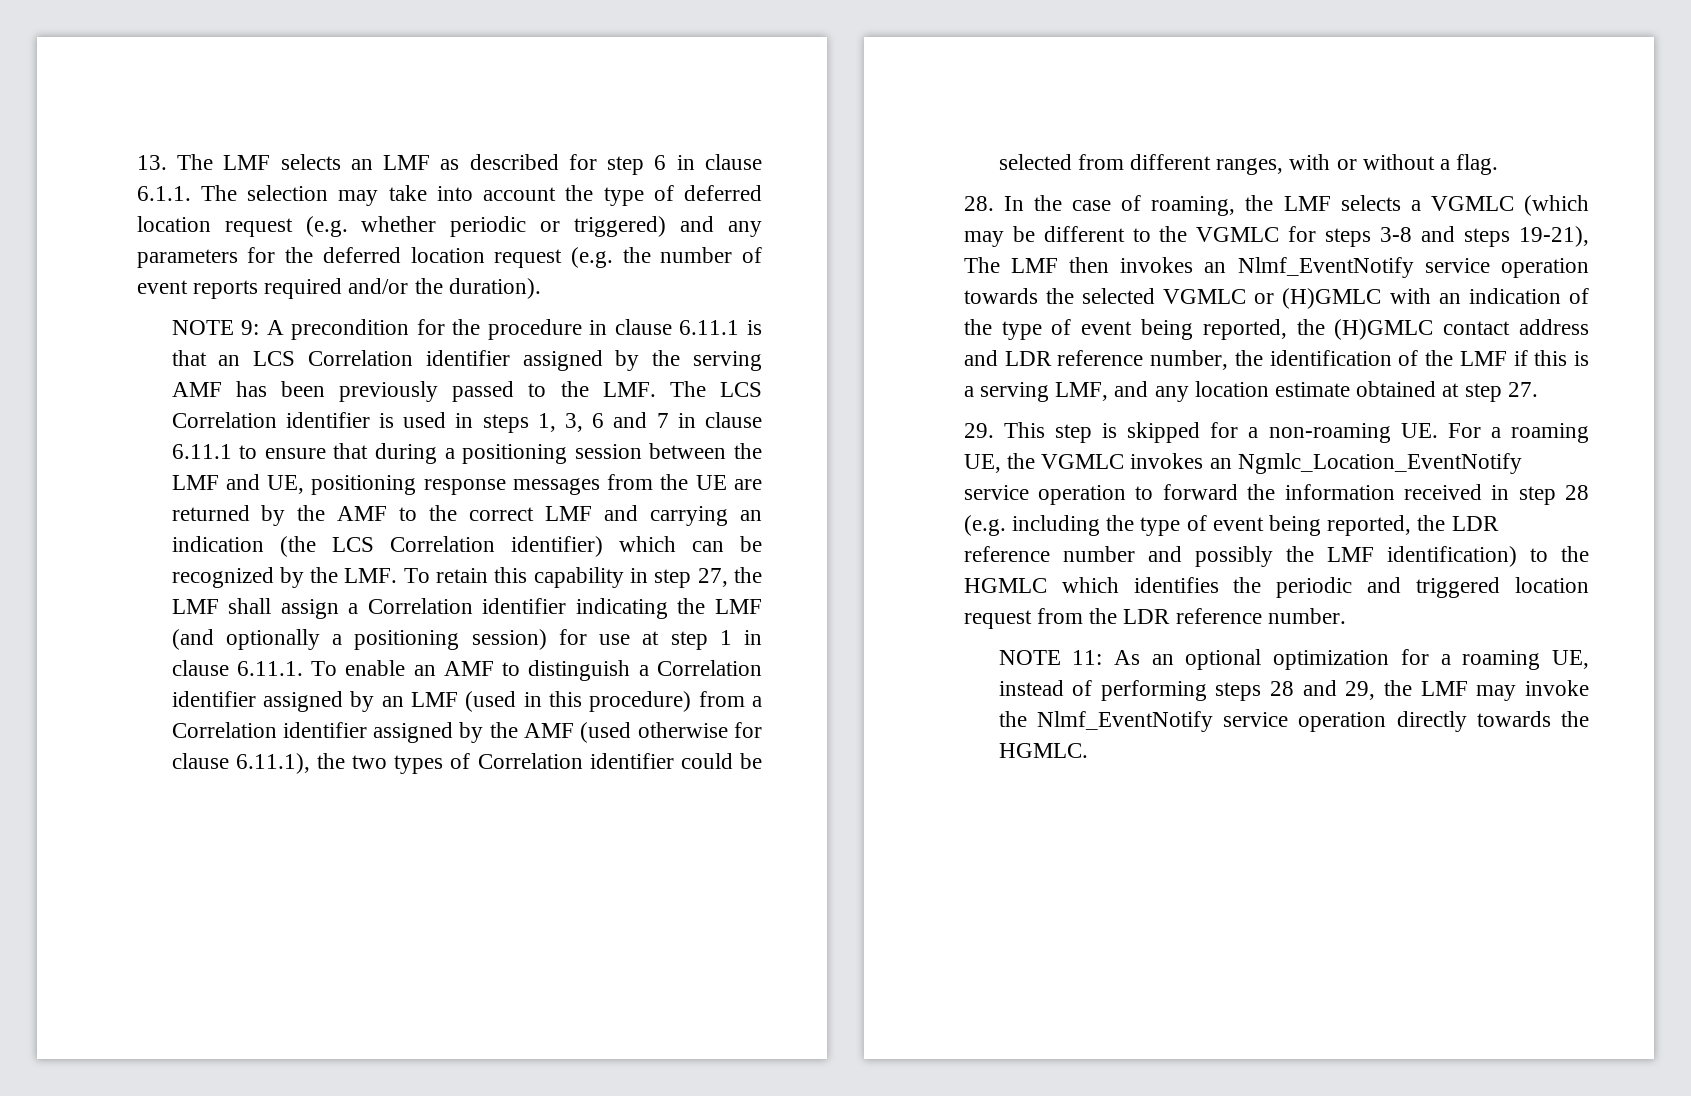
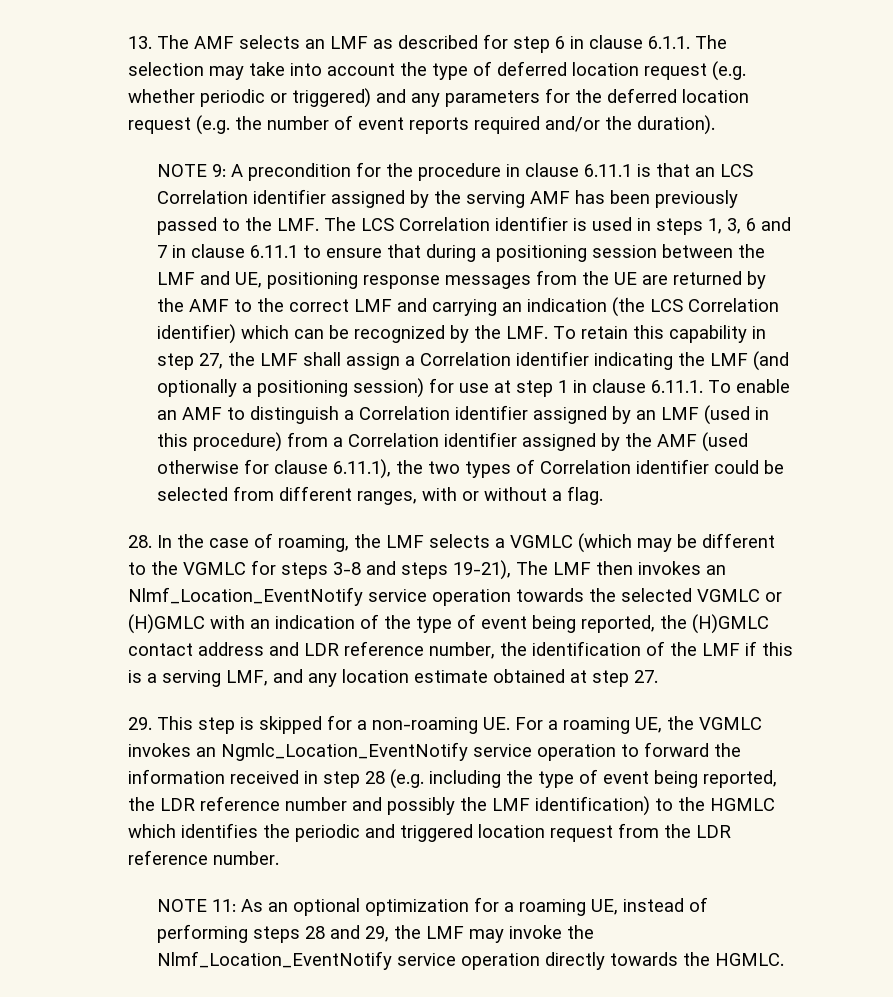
[223,155,271,170] LMF -> [193,36,234,49] AMF
[1237,257,1414,278] Nlmf_EventNotify -> [127,587,363,606] Nlmf_Location_EventNotify
[1036,711,1213,732] Nlmf_EventNotify -> [156,951,392,970] Nlmf_Location_EventNotify

